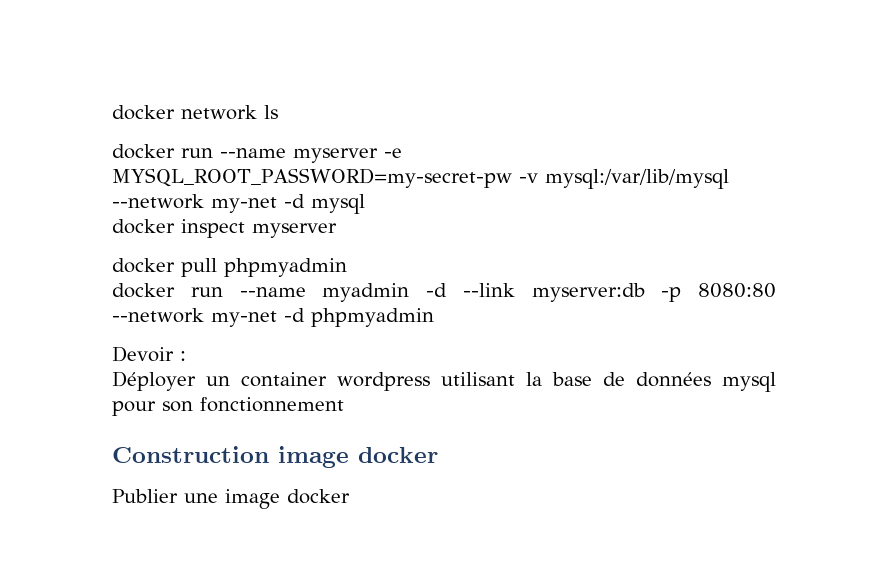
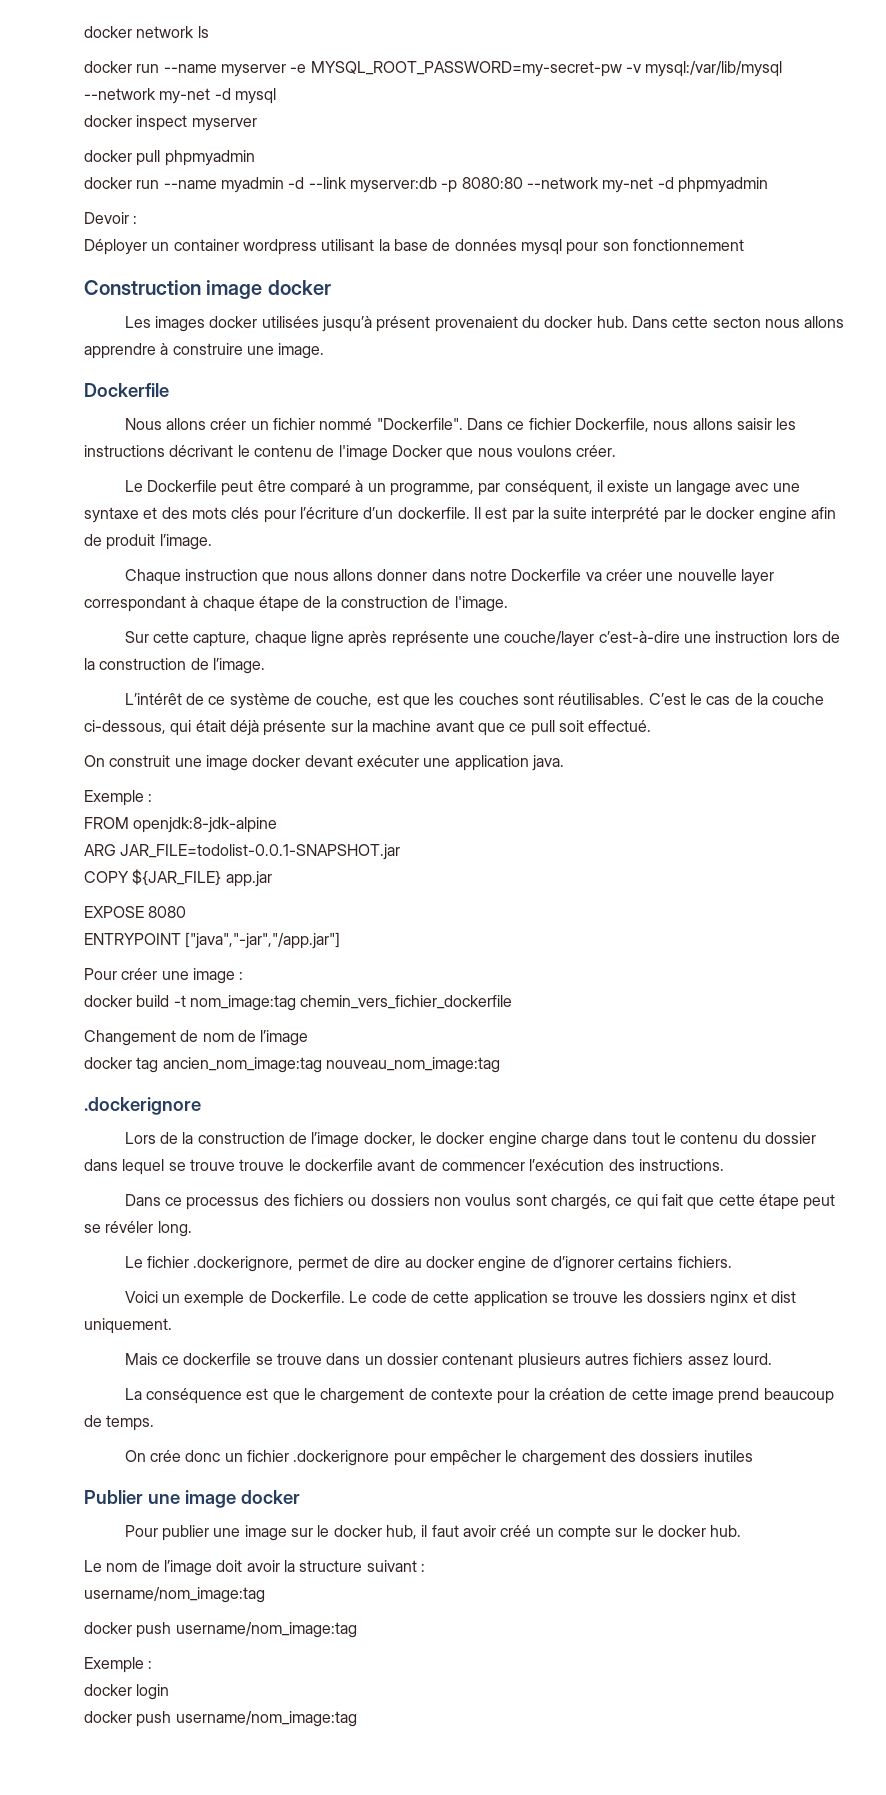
[112,489,350,509] Publier une image docker -> [124,316,845,332] [84,343,325,359] [84,383,169,397] [124,418,797,432] [84,445,617,461] [124,480,800,496] [84,507,837,523] [84,534,212,550] [124,569,774,585] [84,596,508,612] [124,631,840,647] [84,658,265,674] [124,693,825,709] [84,720,652,736] [84,755,564,771] [84,790,153,806] [84,817,278,833] [84,844,401,860] [84,869,272,887] [84,906,187,918] [84,932,341,949] [84,968,244,984] [84,995,513,1011] [84,1030,309,1046] [84,1057,500,1073] [84,1097,201,1115] [124,1132,816,1148] [84,1159,724,1175] [124,1194,836,1210] [84,1221,192,1237] [124,1256,732,1272] [124,1291,796,1307] [84,1318,172,1334] [124,1353,772,1369] [124,1388,834,1404] [84,1415,155,1431] [124,1450,753,1466] [84,1490,300,1508] [124,1525,742,1541] [84,1560,425,1576] [84,1587,265,1603] [84,1622,357,1638] [84,1657,153,1673] [84,1684,170,1700] [84,1711,357,1727] Les images docker utilisées jusqu’à présent provenaient du docker hub. Dans cette secton nous allons apprendre à construire une image. // Dockerfile // Nous allons créer un fichier nommé "Dockerfile". Dans ce fichier Dockerfile, nous allons saisir les instructions décrivant le contenu de l'image Docker que nous voulons créer. // Le Dockerfile peut être comparé à un programme, par conséquent, il existe un langage avec une syntaxe et des mots clés pour l’écriture d’un dockerfile. Il est par la suite interprété par le docker engine afin de produit l’image. // Chaque instruction que nous allons donner dans notre Dockerfile va créer une nouvelle layer correspondant à chaque étape de la construction de l'image. // Sur cette capture, chaque ligne après représente une couche/layer c’est-à-dire une instruction lors de la construction de l’image. // L’intérêt de ce système de couche, est que les couches sont réutilisables. C’est le cas de la couche ci-dessous, qui était déjà présente sur la machine avant que ce pull soit effectué. // On construit une image docker devant exécuter une application java. // Exemple : // FROM openjdk:8-jdk-alpine // ARG JAR_FILE=todolist-0.0.1-SNAPSHOT.jar // COPY ${JAR_FILE} app.jar // EXPOSE 8080 // ENTRYPOINT ["java","-jar","/app.jar"] // Pour créer une image : // docker build -t nom_image:tag chemin_vers_fichier_dockerfile // Changement de nom de l’image // docker tag ancien_nom_image:tag nouveau_nom_image:tag // .dockerignore // Lors de la construction de l’image docker, le docker engine charge dans tout le contenu du dossier dans lequel se trouve trouve le dockerfile avant de commencer l’exécution des instructions. // Dans ce processus des fichiers ou dossiers non voulus sont chargés, ce qui fait que cette étape peut se révéler long. // Le fichier .dockerignore, permet de dire au docker engine de d’ignorer certains fichiers. // Voici un exemple de Dockerfile. Le code de cette application se trouve les dossiers nginx et dist uniquement. // Mais ce dockerfile se trouve dans un dossier contenant plusieurs autres fichiers assez lourd. // La conséquence est que le chargement de contexte pour la création de cette image prend beaucoup de temps. // On crée donc un fichier .dockerignore pour empêcher le chargement des dossiers inutiles // Publier une image docker // Pour publier une image sur le docker hub, il faut avoir créé un compte sur le docker hub. // Le nom de l’image doit avoir la structure suivant : // username/nom_image:tag // docker push username/nom_image:tag // Exemple : // docker login // docker push username/nom_image:tag

